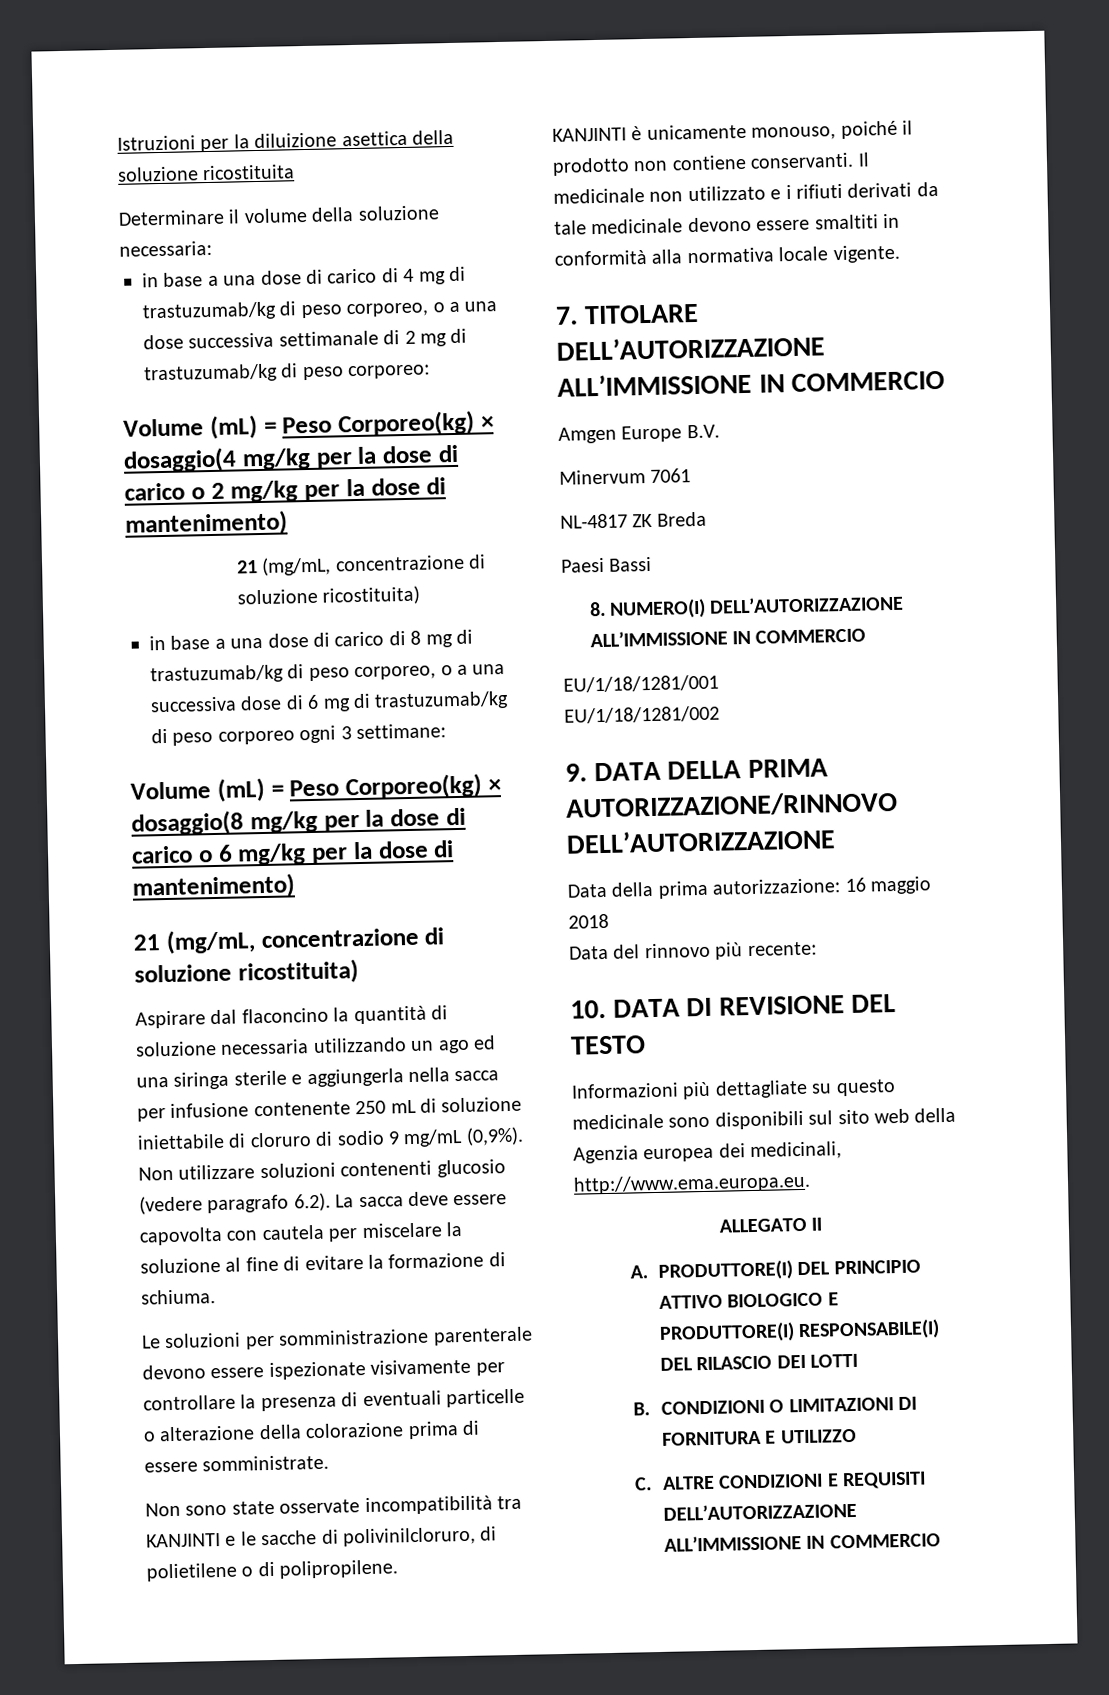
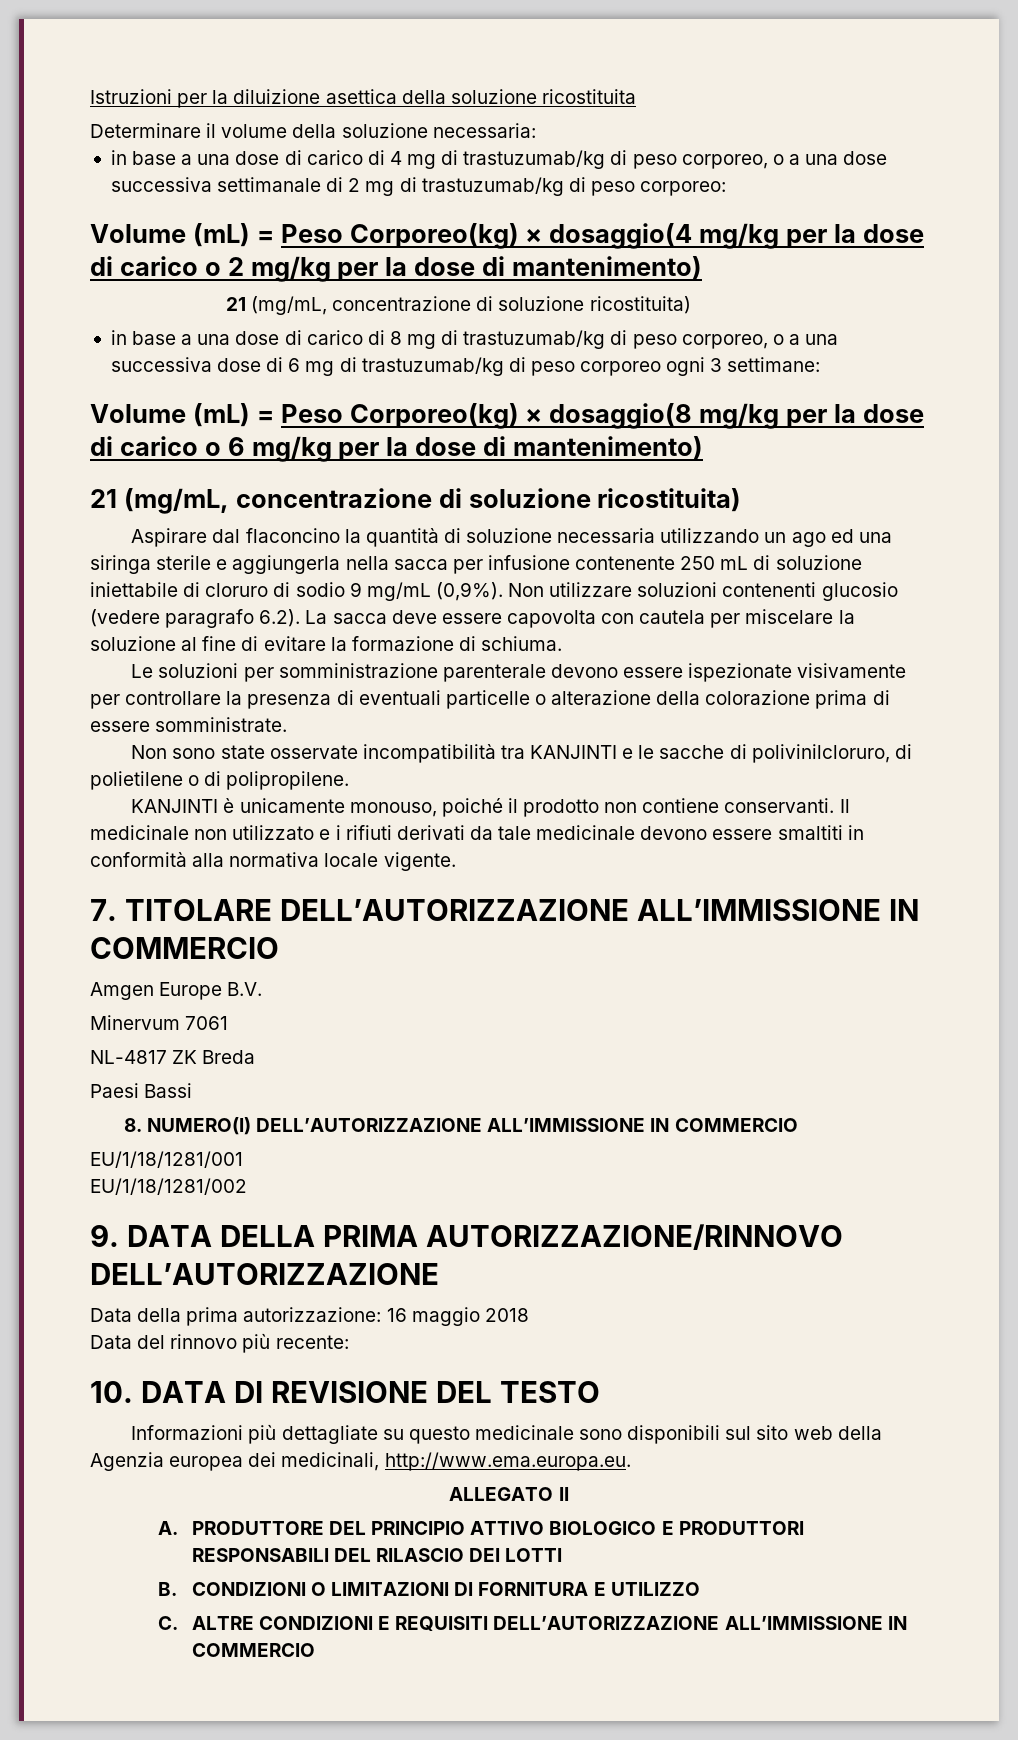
[658,1260,794,1282] PRODUTTORE(I) -> [191,1521,324,1535] PRODUTTORE
[659,1319,941,1344] PRODUTTORE(I) RESPONSABILE(I) -> [678,1521,804,1535] [191,1548,329,1562] PRODUTTORI RESPONSABILI

